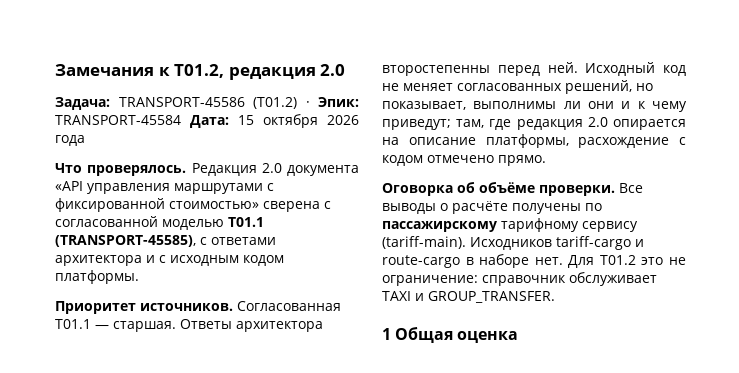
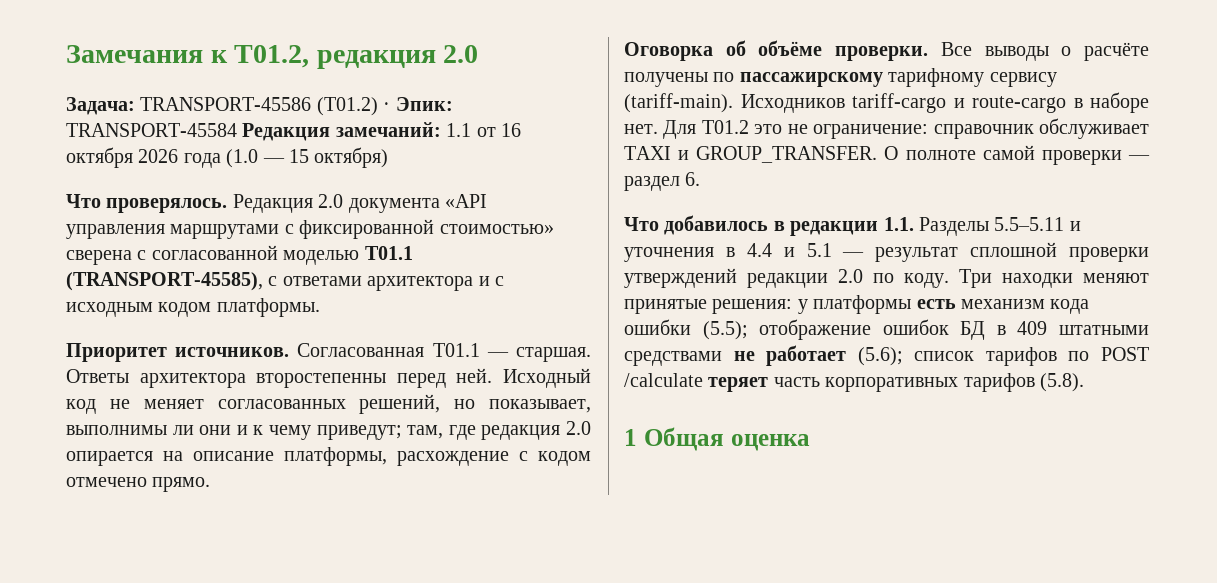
[190,115,254,128] Дата: 15 -> [242,122,521,141] Редакция замечаний: 1.1 от 16
(85, 140) none -> [226,147,389,168] (1.0 — 15 октября)
(555, 297) none -> [884,145,1150,165] [624,172,701,191] [624,215,1081,236] [624,242,1149,262] [624,268,1149,288] [624,295,1090,314] [624,319,1149,340] [624,345,1149,366] [624,373,1084,392] О полноте самой проверки — раздел 6. // Что добавилось в редакции 1.1. Разделы 5.5–5.11 и уточнения в 4.4 и 5.1 — результат сплошной проверки утверждений редакции 2.0 по коду. Три находки меняют принятые решения: у платформы есть механизм кода ошибки (5.5); отображение ошибок БД в 409 штатными средствами не работает (5.6); список тарифов по POST /calculate теряет часть корпоративных тарифов (5.8).

